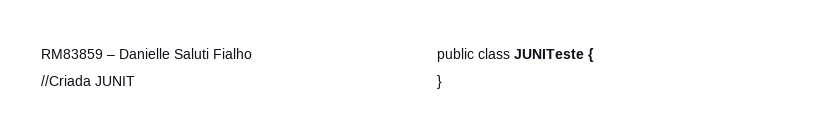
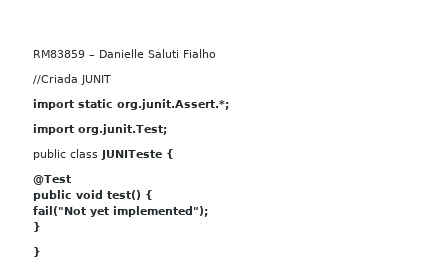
(135, 81) none -> [33,99,229,110] [33,124,167,135] // import static org.junit.Assert.*; // import org.junit.Test;
[437,75,442,89] // } -> [33,175,71,185] [33,190,153,201] [33,206,208,217] [33,222,41,232] [33,247,41,257] // @Test // public void test() { // fail("Not yet implemented"); // } // }

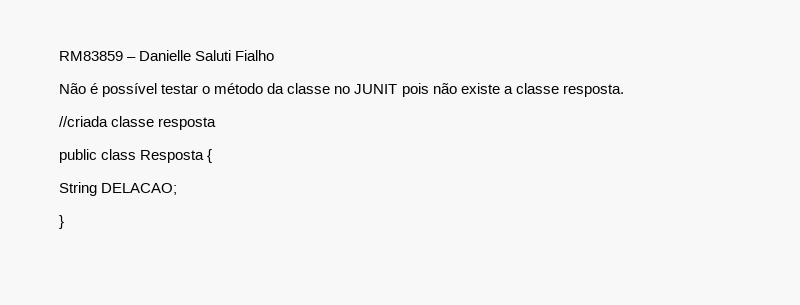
[33,74,111,85] [33,99,229,110] [33,124,167,135] //Criada JUNIT // import static org.junit.Assert.*; // import org.junit.Test; -> [59,83,624,97] [59,116,217,130] Não é possível testar o método da classe no JUNIT pois não existe a classe resposta. // //criada classe resposta
[101,149,174,160] [33,175,71,185] [33,190,153,201] [33,206,208,217] [33,222,41,232] [33,247,41,257] JUNITeste { // @Test // public void test() { // fail("Not yet implemented"); // } // } -> [140,149,213,163] [59,182,178,196] [59,215,64,229] Resposta { // String DELACAO; // }

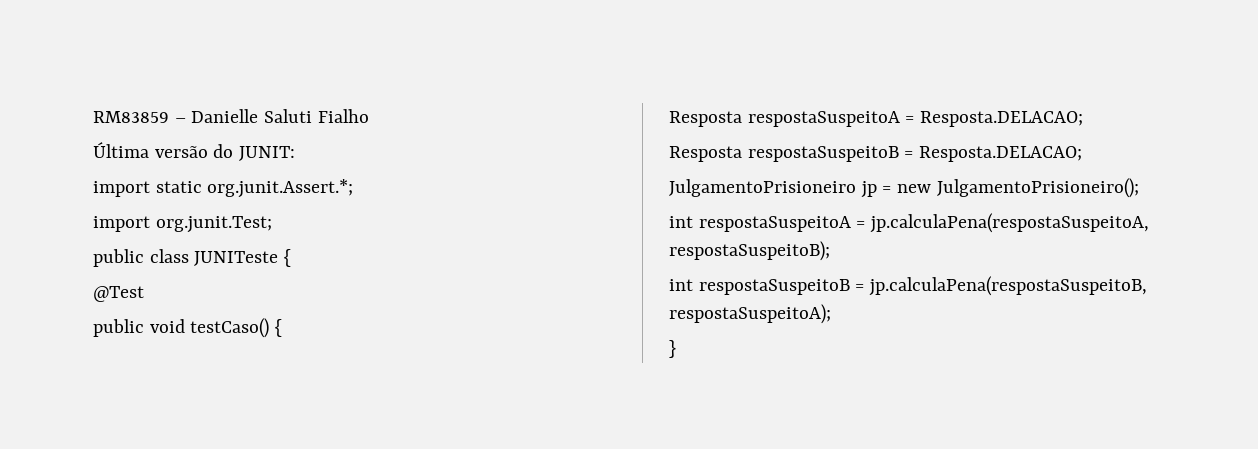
[59,83,624,97] [59,116,217,130] Não é possível testar o método da classe no JUNIT pois não existe a classe resposta. // //criada classe resposta -> [93,142,296,161] [93,179,354,198] [93,216,272,233] Última versão do JUNIT: // import static org.junit.Assert.*; // import org.junit.Test;
[140,149,213,163] [59,182,178,196] Resposta { // String DELACAO; -> [194,249,292,267] [93,286,144,302] [93,318,283,338] [669,111,1084,127] [669,146,1083,162] [669,178,1139,198] [669,213,1150,233] [669,241,830,261] [669,276,1148,296] [669,304,831,324] JUNITeste { // @Test // public void testCaso() { // Resposta respostaSuspeitoA = Resposta.DELACAO; // Resposta respostaSuspeitoB = Resposta.DELACAO; // JulgamentoPrisioneiro jp = new JulgamentoPrisioneiro(); // int respostaSuspeitoA = jp.calculaPena(respostaSuspeitoA, respostaSuspeitoB); // int respostaSuspeitoB = jp.calculaPena(respostaSuspeitoB, respostaSuspeitoA);

